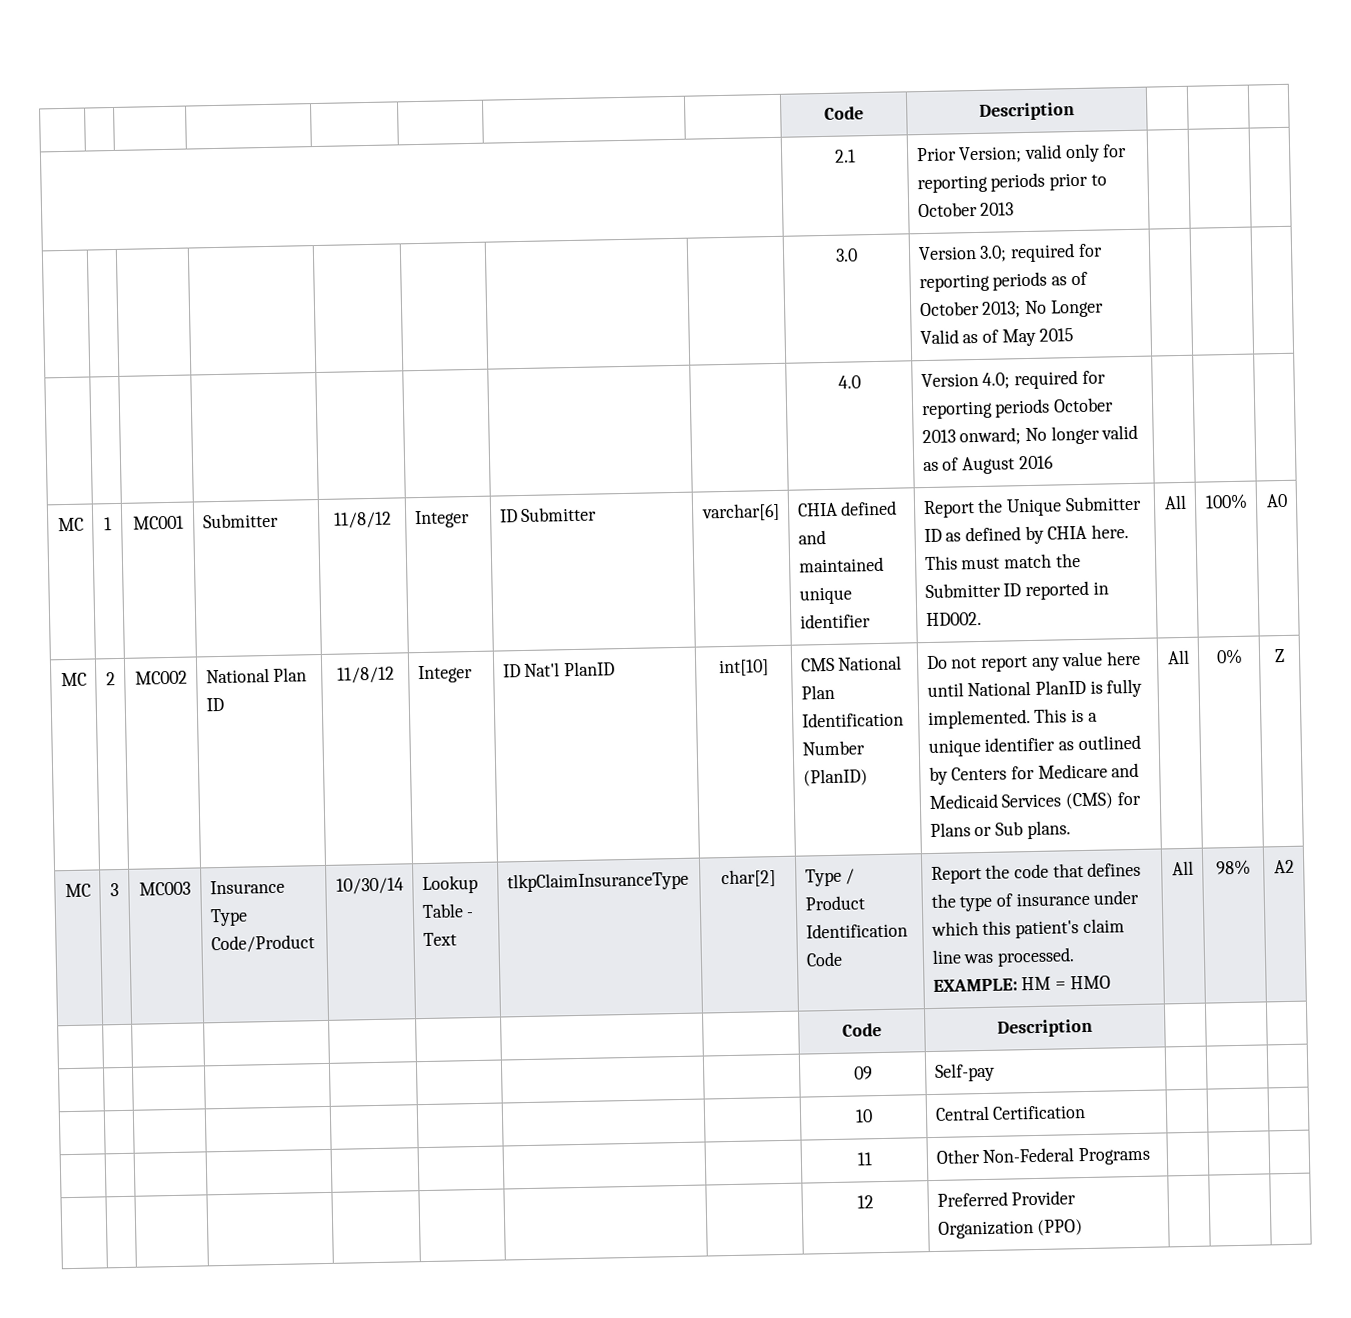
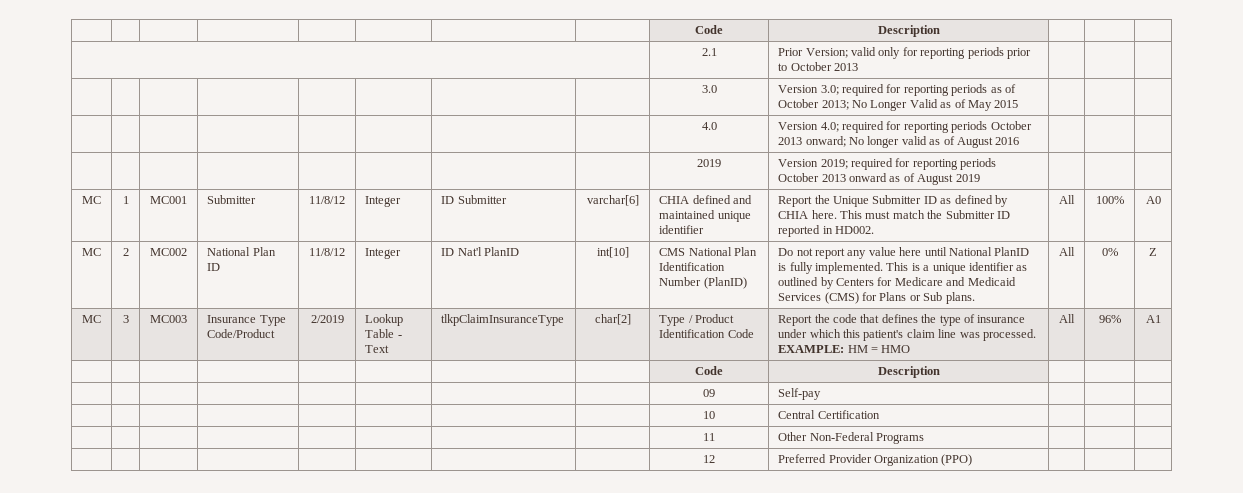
(1054, 462) none -> [697,159,721,167] [778,158,997,170] [778,173,980,185] // | | | | | | | | 2019 | Version 2019; required for reporting periods October 2013 onward as of August 2019 | | |
[335,877,404,895] 10/30/14 -> [310,315,344,323] 2/2019
[1216,859,1251,876] [1273,859,1295,874] 98% | A2 -> [1098,315,1121,323] [1145,315,1161,323] 96% | A1

